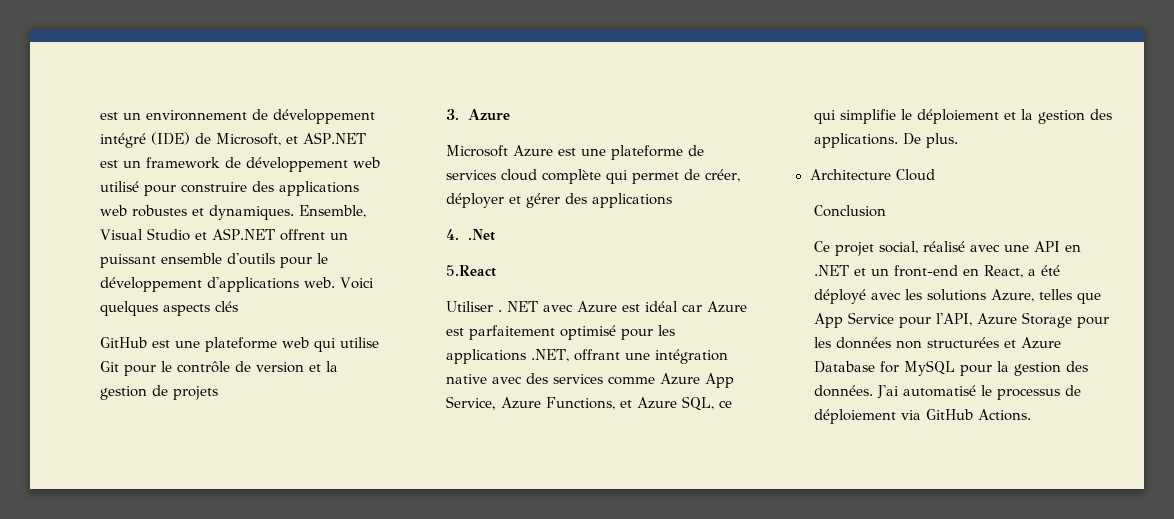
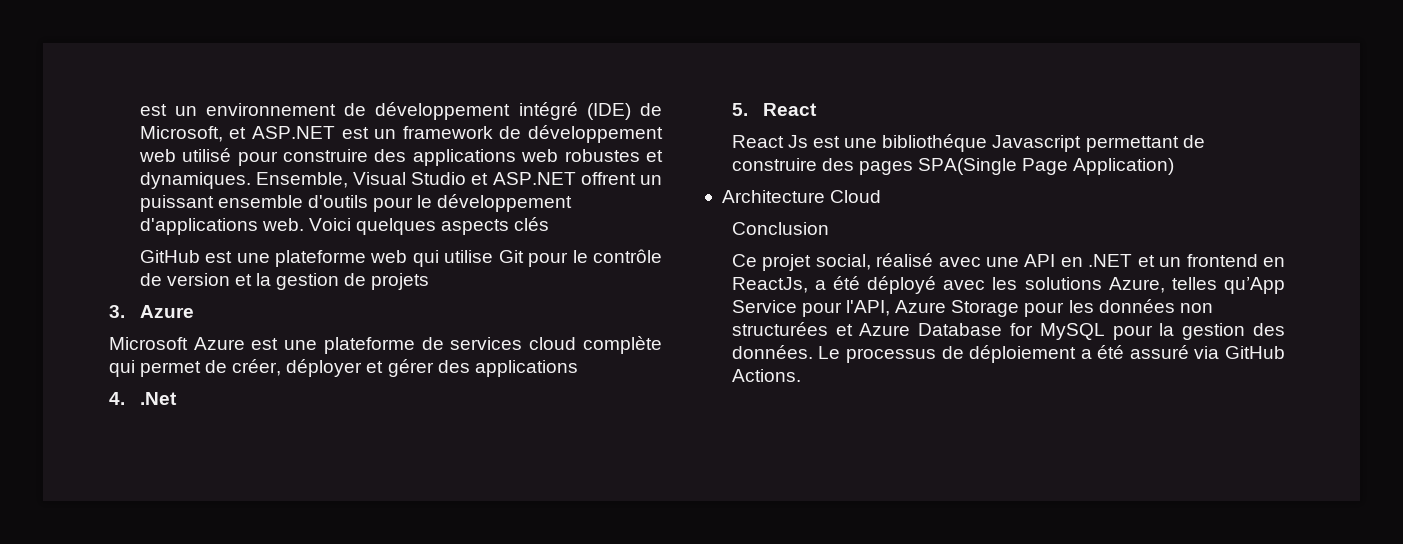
[446,265,497,277] [446,301,748,313] [446,325,676,340] [446,349,729,364] [446,373,735,388] [446,396,733,411] [814,109,1113,124] [814,133,959,148] 5.React // Utiliser . NET avec Azure est idéal car Azure est parfaitement optimisé pour les applications .NET, offrant une intégration native avec des services comme Azure App Service, Azure Functions, et Azure SQL, ce qui simplifie le déploiement et la gestion des applications. De plus. -> [731,103,817,116] [731,134,1205,152] [731,158,1175,175] 5. React // React Js est une bibliothéque Javascript permettant de construire des pages SPA(Single Page Application)
[894,265,1024,278] front-end en React, -> [1186,254,1285,267] [731,277,808,293] frontend en ReactJs,
[1077,293,1102,304] [814,313,844,328] que App -> [1224,277,1286,294] qu’App
[877,385,1082,400] [814,409,897,424] J'ai automatisé le processus de déploiement -> [818,345,1189,363] Le processus de déploiement a été assuré

